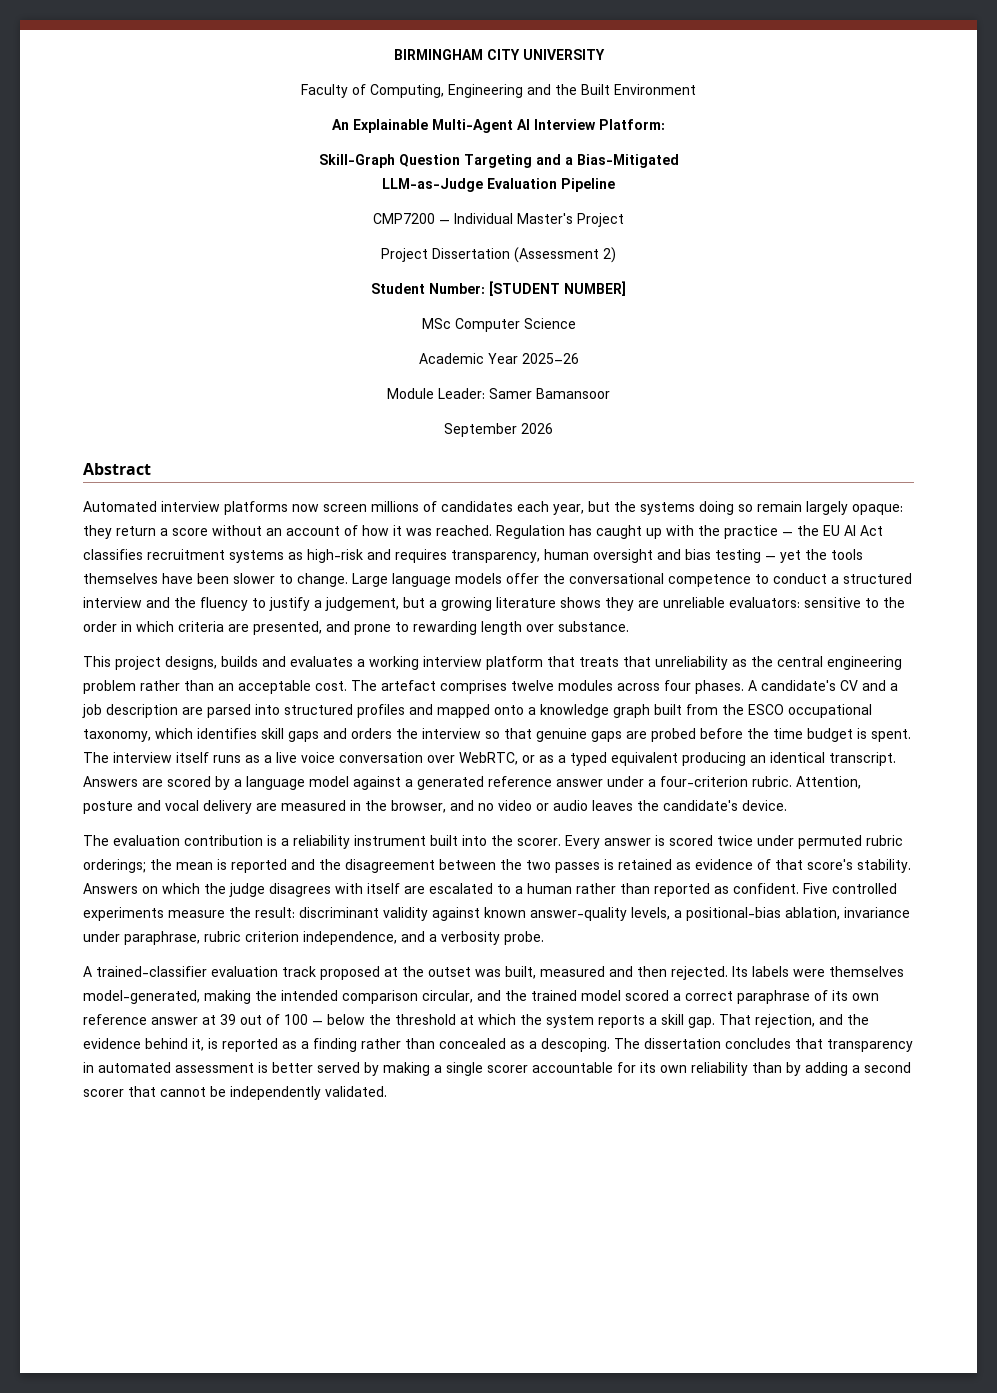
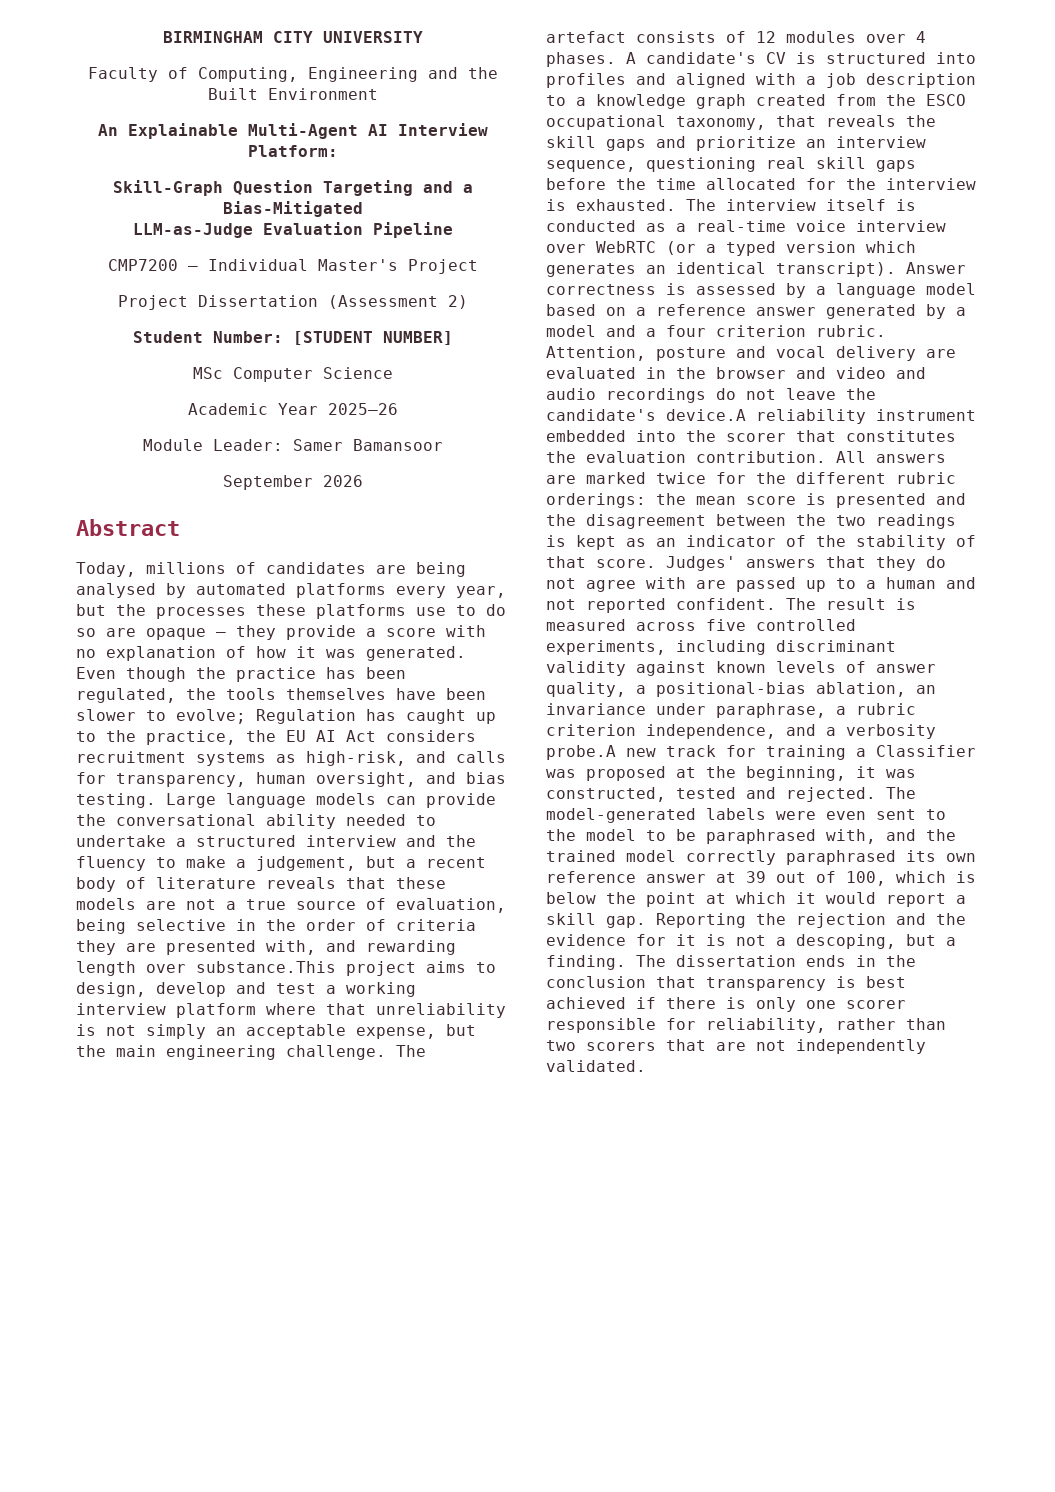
[83,501,903,515] [83,525,883,539] [83,549,801,563] Automated interview platforms now screen millions of candidates each year, but the systems doing so remain largely opaque: they return a score without an account of how it was reached. Regulation has caught up with the practice — the EU AI Act classifies recruitment systems as high-risk and requires transparency, human oversight and bias testing — yet -> [76,562,466,577] [76,583,506,598] [76,604,506,619] [76,625,486,640] [76,646,466,661] [76,667,406,682] [76,688,176,703] Today, millions of candidates are being analysed by automated platforms every year, but the processes these platforms use to do so are opaque – they provide a score with no explanation of how it was generated. Even though the practice has been regulated,
[297,573,827,587] change. Large language models offer the conversational competence to conduct -> [176,709,496,724] [76,730,476,745] [76,751,506,766] [76,772,506,787] [76,793,496,808] [76,814,436,829] [76,835,166,847] evolve; Regulation has caught up to the practice, the EU AI Act considers recruitment systems as high-risk, and calls for transparency, human oversight, and bias testing. Large language models can provide the conversational ability needed to undertake
[269,597,310,611] justify -> [186,856,226,868] make
[441,597,905,611] [83,621,629,635] [83,656,902,670] [83,680,898,694] [82,704,524,718] growing literature shows they are unreliable evaluators: sensitive to the order in which criteria are presented, and prone to rewarding length over substance. // This project designs, builds and evaluates a working interview platform that treats that unreliability as the central engineering problem rather than an acceptable cost. The artefact comprises twelve modules across four phases. A candidate's CV and a job description are parsed into structured profiles and mapped onto -> [426,857,486,868] [76,877,446,892] [76,898,506,913] [76,919,476,934] [76,940,456,955] [76,961,496,976] [76,982,416,997] [76,1003,506,1018] [76,1024,476,1039] [76,1045,426,1060] [546,31,926,43] [546,52,976,67] [546,73,976,88] [546,95,566,106] recent body of literature reveals that these models are not a true source of evaluation, being selective in the order of criteria they are presented with, and rewarding length over substance.This project aims to design, develop and test a working interview platform where that unreliability is not simply an acceptable expense, but the main engineering challenge. The artefact consists of 12 modules over 4 phases. A candidate's CV is structured into profiles and aligned with a job description to
[654,704,682,715] built -> [756,94,826,106] created
[155,728,911,742] [83,752,896,766] [83,776,748,790] which identifies skill gaps and orders the interview so that genuine gaps are probed before the time budget is spent. The interview itself runs as a live voice conversation over WebRTC, or as a typed equivalent producing an identical transcript. Answers are scored by a language model against a generated reference answer under a four-criterion -> [776,115,936,127] [546,136,926,151] [546,157,916,172] [546,178,976,190] [546,199,916,211] [546,220,946,232] [546,241,916,256] [546,262,966,277] [546,283,976,298] [546,304,966,319] [546,325,806,337] that reveals the skill gaps and prioritize an interview sequence, questioning real skill gaps before the time allocated for the interview is exhausted. The interview itself is conducted as a real-time voice interview over WebRTC (or a typed version which generates an identical transcript). Answer correctness is assessed by a language model based on a reference answer generated by a model and a four criterion
[281,800,787,813] [83,835,289,846] measured in the browser, and no video or audio leaves the candidate's device. // The evaluation contribution is a -> [546,367,926,379] [546,388,876,403] [546,409,746,421] evaluated in the browser and video and audio recordings do not leave the candidate's device.A
[430,835,458,846] built -> [546,430,626,442] embedded
[517,835,903,849] [83,859,287,873] scorer. Every answer is scored twice under permuted rubric orderings; the mean is reported -> [726,430,956,442] [546,451,946,463] [546,472,956,484] [546,493,926,508] scorer that constitutes the evaluation contribution. All answers are marked twice for the different rubric orderings: the mean score is presented
[555,859,911,873] [83,883,897,897] [83,907,670,921] passes is retained as evidence of that score's stability. Answers on which the judge disagrees with itself are escalated to a human rather than reported as confident. Five controlled experiments measure the result: discriminant validity against known answer-quality levels, -> [876,514,956,529] [546,535,976,550] [546,556,946,571] [546,577,976,592] [546,598,916,613] [546,619,856,631] [546,640,896,655] [546,661,936,676] [546,682,626,697] readings is kept as an indicator of the stability of that score. Judges' answers that they do not agree with are passed up to a human and not reported confident. The result is measured across five controlled experiments, including discriminant validity against known levels of answer quality,
(840, 913) none -> [916,685,936,694] an
(200, 938) none -> [836,706,846,715] a
[504,931,544,945] [83,966,904,980] [83,990,828,1004] probe. // A trained-classifier evaluation track proposed at the outset was built, measured and then rejected. Its labels were themselves model-generated, making the intended comparison circular, and the trained model scored a correct paraphrase of -> [546,745,976,760] [546,766,916,781] [546,787,916,802] [546,808,946,823] [546,829,956,844] [546,850,896,865] probe.A new track for training a Classifier was proposed at the beginning, it was constructed, tested and rejected. The model-generated labels were even sent to the model to be paraphrased with, and the trained model correctly paraphrased
[284,1014,323,1025] 100 — -> [846,871,976,886] 100, which is
[395,1014,456,1025] threshold -> [646,892,696,907] point
[520,1014,869,1028] [83,1038,913,1052] [83,1062,911,1076] [83,1086,226,1097] the system reports a skill gap. That rejection, and the evidence behind it, is reported as a finding rather than concealed as a descoping. The dissertation concludes that transparency in automated assessment is better served by making a single scorer accountable for its own reliability than by adding a second scorer that cannot be -> [796,892,966,907] [546,913,966,928] [546,934,956,949] [546,955,916,970] [546,976,906,991] [546,997,906,1012] [546,1018,946,1033] [546,1039,786,1051] it would report a skill gap. Reporting the rejection and the evidence for it is not a descoping, but a finding. The dissertation ends in the conclusion that transparency is best achieved if there is only one scorer responsible for reliability, rather than two scorers that are not

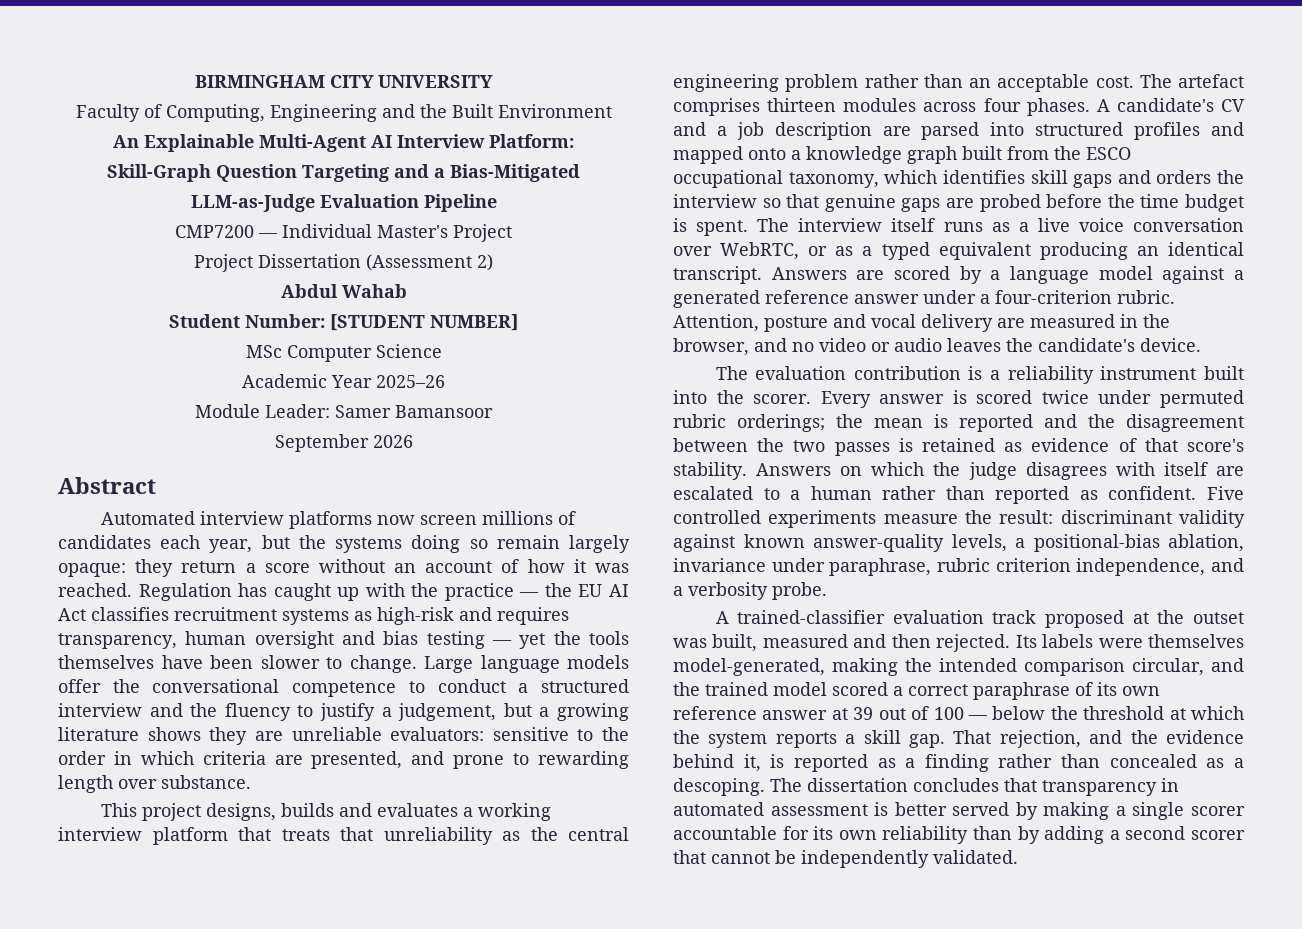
(468, 302) none -> [280,284,407,298] // Abdul Wahab
[76,562,466,577] [76,583,506,598] [76,604,506,619] [76,625,486,640] [76,646,466,661] [76,667,406,682] [76,688,176,703] Today, millions of candidates are being analysed by automated platforms every year, but the processes these platforms use to do so are opaque – they provide a score with no explanation of how it was generated. Even though the practice has been regulated, -> [100,511,576,529] [58,535,630,553] [58,559,629,577] [58,583,629,601] [58,607,569,625] [58,631,546,649] Automated interview platforms now screen millions of candidates each year, but the systems doing so remain largely opaque: they return a score without an account of how it was reached. Regulation has caught up with the practice — the EU AI Act classifies recruitment systems as high-risk and requires transparency, human oversight and bias testing — yet
[176,709,496,724] [76,730,476,745] [76,751,506,766] [76,772,506,787] [76,793,496,808] [76,814,436,829] [76,835,166,847] evolve; Regulation has caught up to the practice, the EU AI Act considers recruitment systems as high-risk, and calls for transparency, human oversight, and bias testing. Large language models can provide the conversational ability needed to undertake -> [349,655,629,673] [58,679,506,697] change. Large language models offer the conversational competence to conduct
[186,856,226,868] make -> [320,703,375,721] justify
[426,857,486,868] [76,877,446,892] [76,898,506,913] [76,919,476,934] [76,940,456,955] [76,961,496,976] [76,982,416,997] [76,1003,506,1018] [76,1024,476,1039] [76,1045,426,1060] [546,31,926,43] [546,52,976,67] [546,73,976,88] [546,95,566,106] recent body of literature reveals that these models are not a true source of evaluation, being selective in the order of criteria they are presented with, and rewarding length over substance.This project aims to design, develop and test a working interview platform where that unreliability is not simply an acceptable expense, but the main engineering challenge. The artefact consists of 12 modules over 4 phases. A candidate's CV is structured into profiles and aligned with a job description to -> [557,703,630,721] [58,727,629,745] [58,751,630,769] [58,775,251,793] [100,803,551,821] [58,827,629,845] [673,74,1244,92] [673,98,1245,116] [673,122,1244,140] [673,146,786,164] growing literature shows they are unreliable evaluators: sensitive to the order in which criteria are presented, and prone to rewarding length over substance. // This project designs, builds and evaluates a working interview platform that treats that unreliability as the central engineering problem rather than an acceptable cost. The artefact comprises thirteen modules across four phases. A candidate's CV and a job description are parsed into structured profiles and mapped onto
[756,94,826,106] created -> [962,146,1002,160] built
[776,115,936,127] [546,136,926,151] [546,157,916,172] [546,178,976,190] [546,199,916,211] [546,220,946,232] [546,241,916,256] [546,262,966,277] [546,283,976,298] [546,304,966,319] [546,325,806,337] that reveals the skill gaps and prioritize an interview sequence, questioning real skill gaps before the time allocated for the interview is exhausted. The interview itself is conducted as a real-time voice interview over WebRTC (or a typed version which generates an identical transcript). Answer correctness is assessed by a language model based on a reference answer generated by a model and a four criterion -> [884,170,1244,188] [673,194,1244,212] [673,218,1244,236] [673,242,1244,260] [673,266,1244,284] [673,290,1112,308] which identifies skill gaps and orders the interview so that genuine gaps are probed before the time budget is spent. The interview itself runs as a live voice conversation over WebRTC, or as a typed equivalent producing an identical transcript. Answers are scored by a language model against a generated reference answer under a four-criterion
[546,367,926,379] [546,388,876,403] [546,409,746,421] evaluated in the browser and video and audio recordings do not leave the candidate's device.A -> [1030,314,1170,328] [673,338,1201,356] [715,366,1001,380] measured in the browser, and no video or audio leaves the candidate's device. // The evaluation contribution is a
[546,430,626,442] embedded -> [1204,366,1244,380] built
[726,430,956,442] [546,451,946,463] [546,472,956,484] [546,493,926,508] scorer that constitutes the evaluation contribution. All answers are marked twice for the different rubric orderings: the mean score is presented -> [753,390,1244,408] [673,414,1033,432] scorer. Every answer is scored twice under permuted rubric orderings; the mean is reported
[876,514,956,529] [546,535,976,550] [546,556,946,571] [546,577,976,592] [546,598,916,613] [546,619,856,631] [546,640,896,655] [546,661,936,676] [546,682,626,697] readings is kept as an indicator of the stability of that score. Judges' answers that they do not agree with are passed up to a human and not reported confident. The result is measured across five controlled experiments, including discriminant validity against known levels of answer quality, -> [834,438,1244,456] [673,462,1244,480] [673,486,1244,504] [673,510,1245,528] [673,534,1007,552] passes is retained as evidence of that score's stability. Answers on which the judge disagrees with itself are escalated to a human rather than reported as confident. Five controlled experiments measure the result: discriminant validity against known answer-quality levels,
[916,685,936,694] an -> (1244, 543) none
[836,706,846,715] a -> (932, 567) none
[546,745,976,760] [546,766,916,781] [546,787,916,802] [546,808,946,823] [546,829,956,844] [546,850,896,865] probe.A new track for training a Classifier was proposed at the beginning, it was constructed, tested and rejected. The model-generated labels were even sent to the model to be paraphrased with, and the trained model correctly paraphrased -> [772,582,827,600] [715,610,1244,628] [673,634,1244,652] [673,658,1244,676] [673,682,1093,700] probe. // A trained-classifier evaluation track proposed at the outset was built, measured and then rejected. Its labels were themselves model-generated, making the intended comparison circular, and the trained model scored a correct paraphrase of
[846,871,976,886] 100, which is -> [933,707,988,720] 100 —
[646,892,696,907] point -> [1083,706,1165,720] threshold
[796,892,966,907] [546,913,966,928] [546,934,956,949] [546,955,916,970] [546,976,906,991] [546,997,906,1012] [546,1018,946,1033] [546,1039,786,1051] it would report a skill gap. Reporting the rejection and the evidence for it is not a descoping, but a finding. The dissertation ends in the conclusion that transparency is best achieved if there is only one scorer responsible for reliability, rather than two scorers that are not -> [673,730,1244,748] [673,754,1244,772] [673,778,1179,796] [673,802,1245,820] [673,826,1245,844] [673,850,796,864] the system reports a skill gap. That rejection, and the evidence behind it, is reported as a finding rather than concealed as a descoping. The dissertation concludes that transparency in automated assessment is better served by making a single scorer accountable for its own reliability than by adding a second scorer that cannot be

